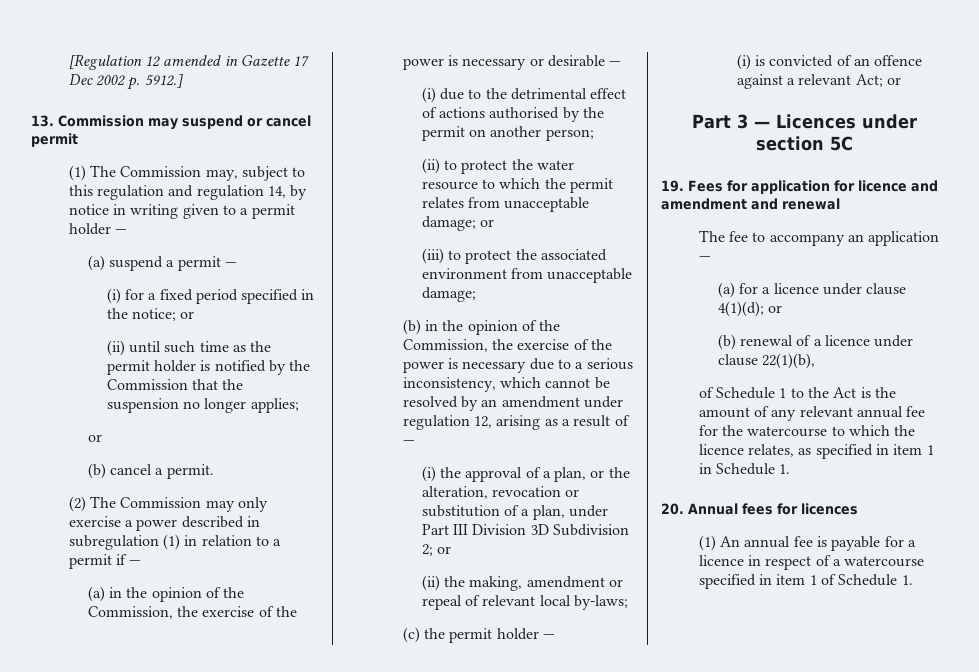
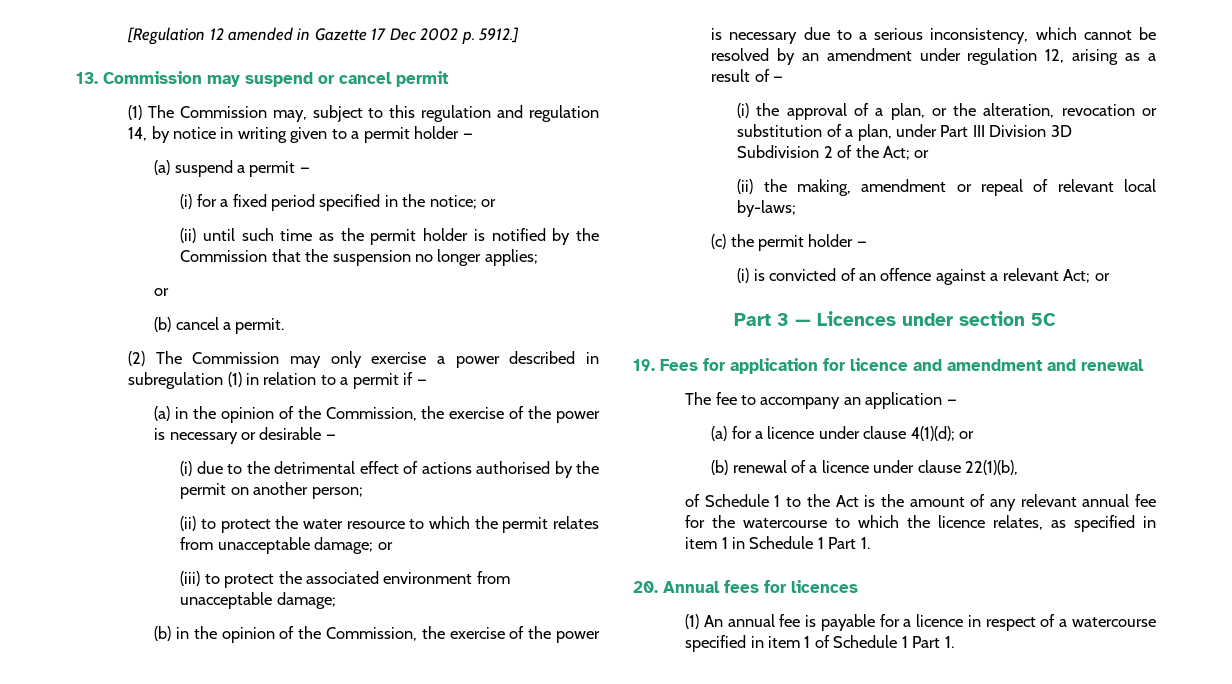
[421,544,433,556] 2; -> [823,145,910,160] 2 of the Act;
(776, 469) none -> [817,537,857,549] 1 Part
(898, 580) none -> [901,636,941,648] 1 Part

